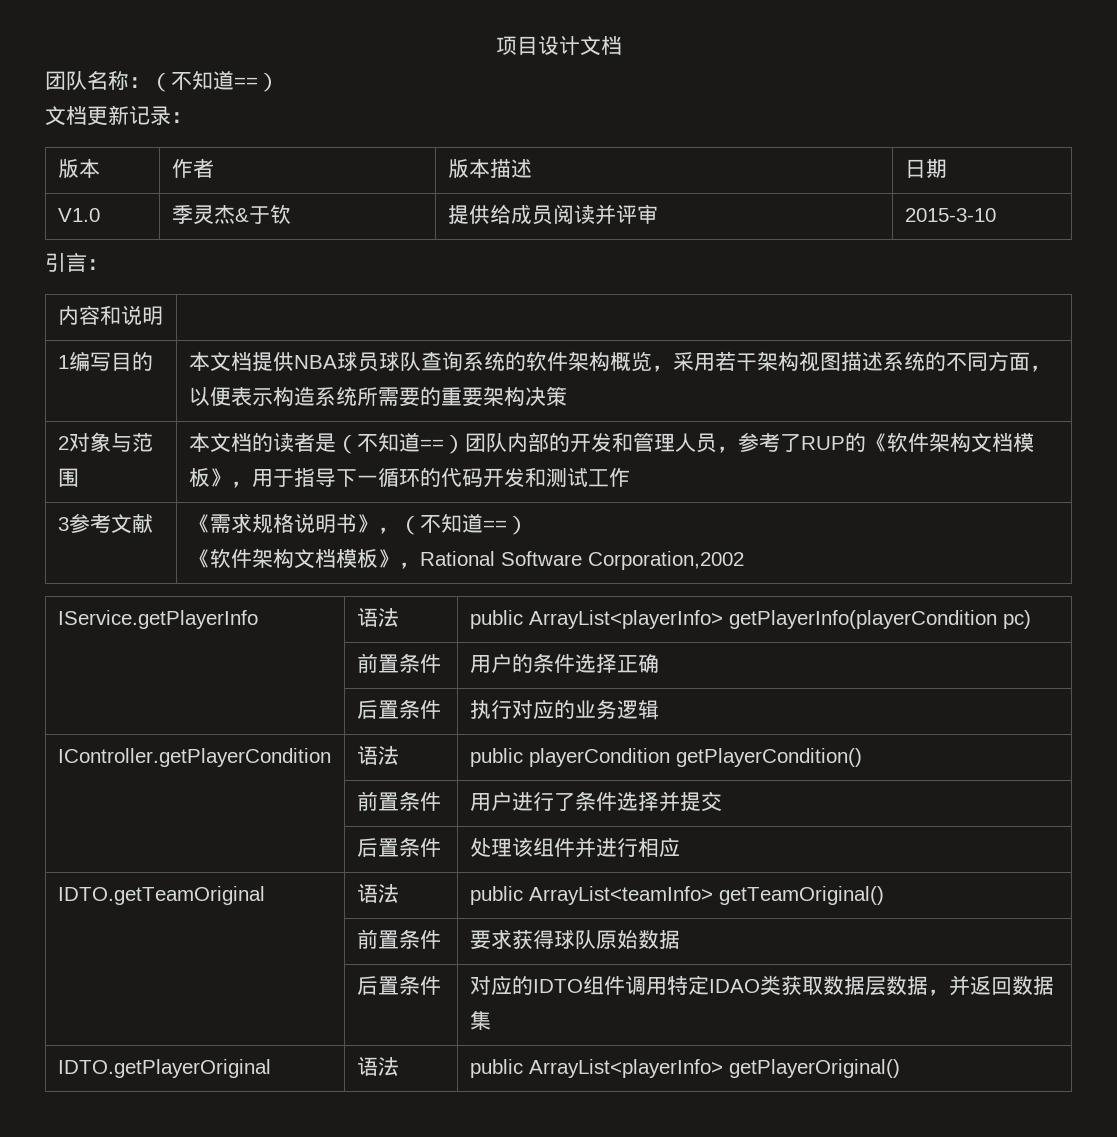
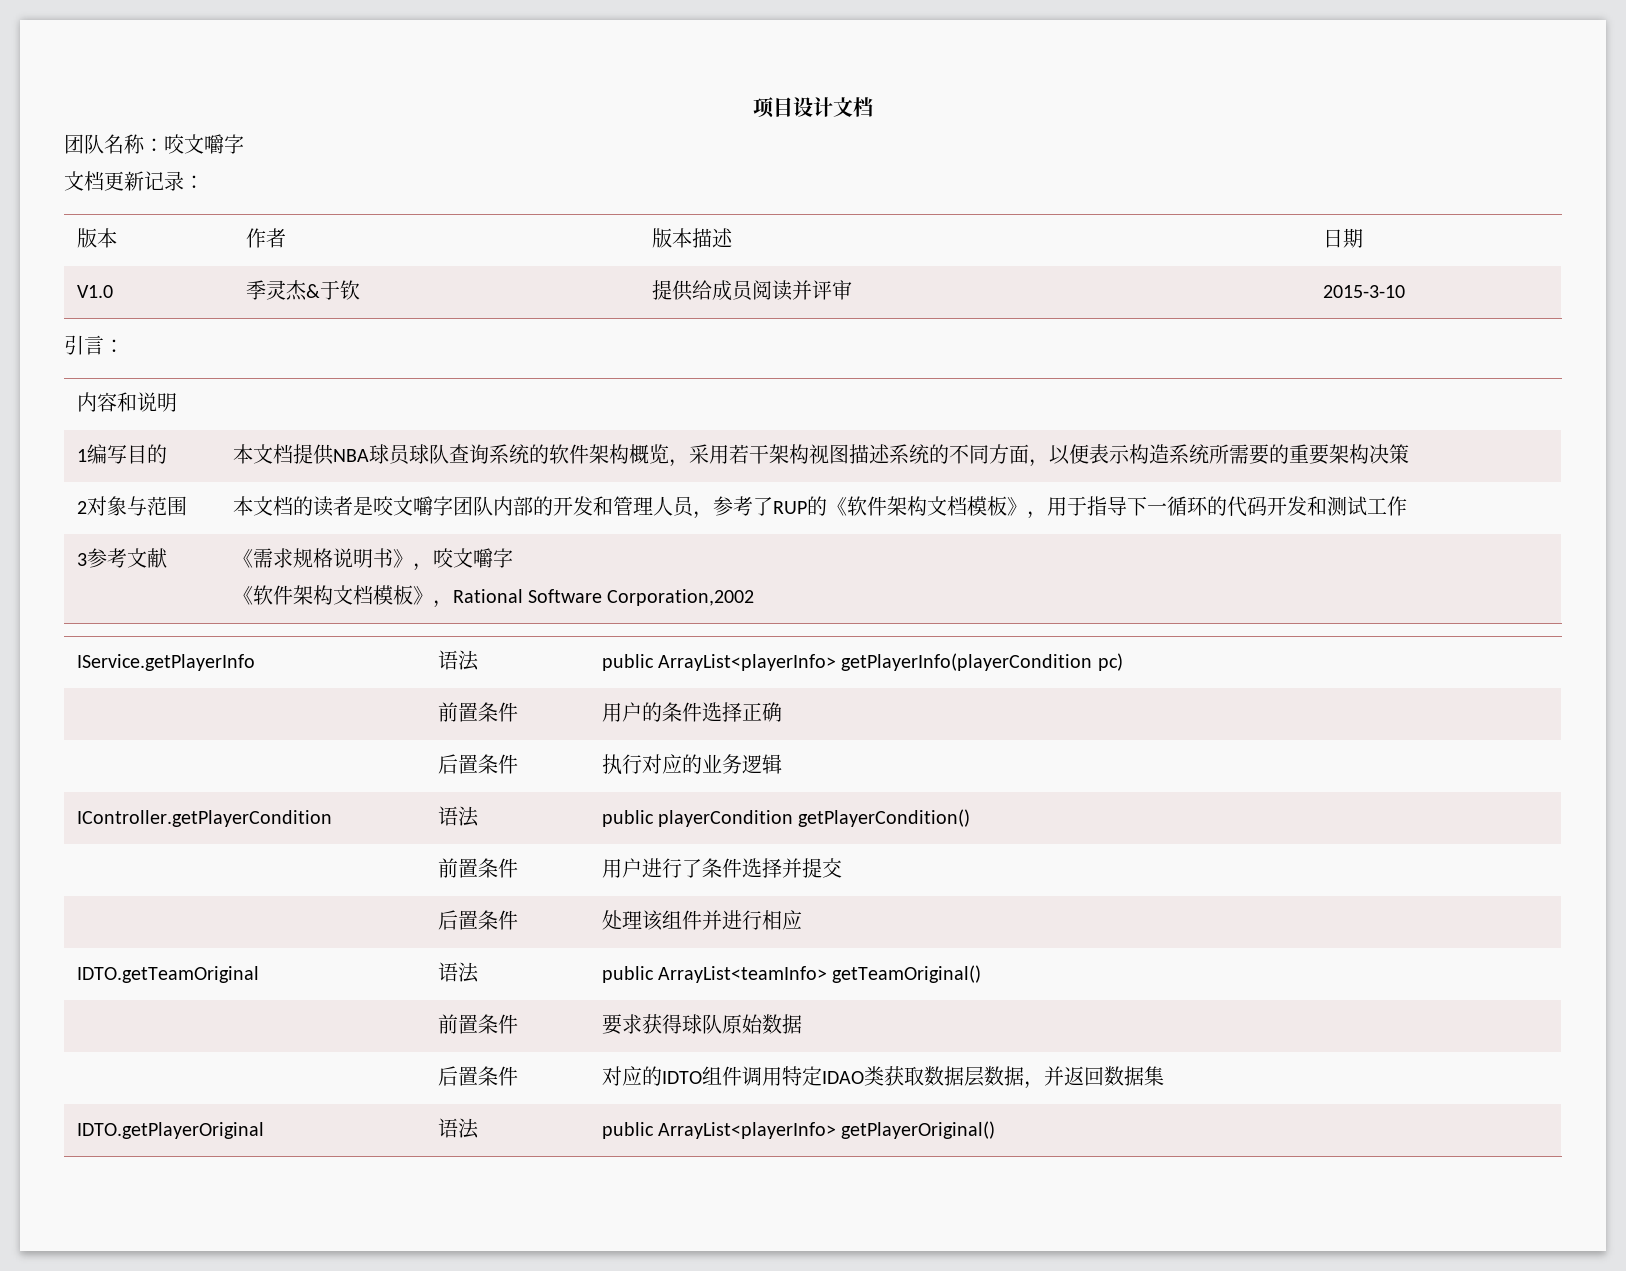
[150,71,279,92] （不知道==） -> [164,134,244,154] 咬文嚼字
[335,433,465,454] （不知道==） -> [372,496,453,516] 咬文嚼字
[398,514,528,535] （不知道==） -> [432,548,513,568] 咬文嚼字

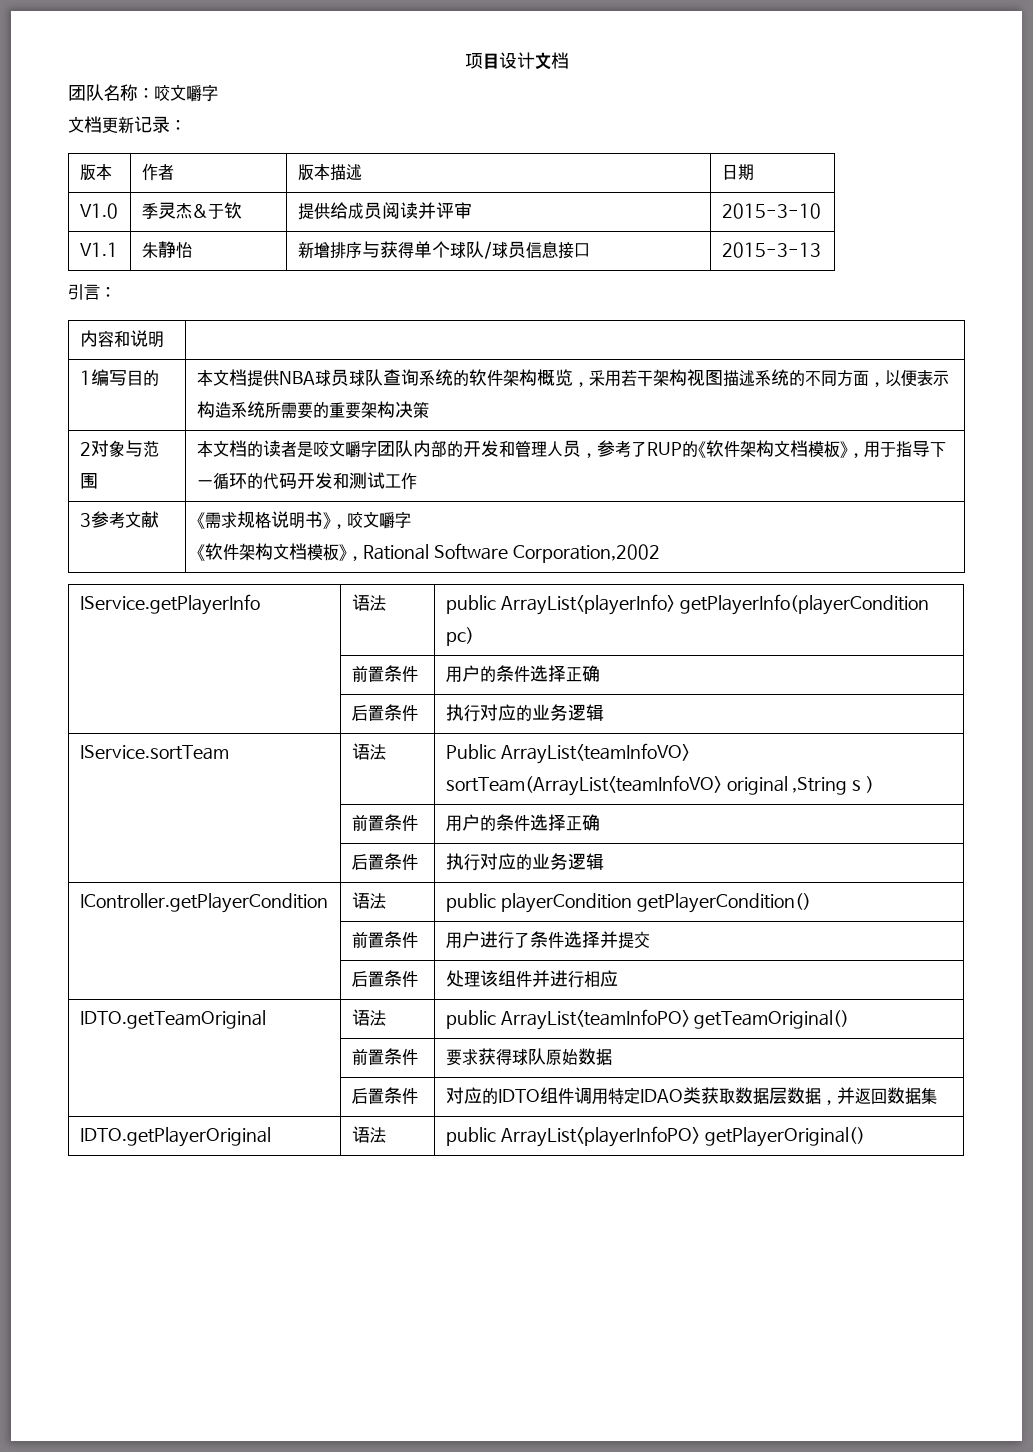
(1405, 291) none -> [79,242,118,257] [141,241,192,259] [297,241,590,259] [721,242,821,258] // V1.1 | 朱静怡 | 新增排序与获得单个球队/球员信息接口 | 2015-3-13
(782, 764) none -> [79,745,229,760] [351,743,386,760] [445,743,690,764] [445,775,875,796] [351,814,418,831] [445,814,600,831] [351,853,418,870] [445,853,604,871] // IService.sortTeam | 语法 | Public ArrayList<teamInfoVO> sortTeam(ArrayList<teamInfoVO> original ,String s ) // | 前置条件 | 用户的条件选择正确 // | 后置条件 | 执行对应的业务逻辑
[658,966,828,983] ArrayList<teamInfo> -> [500,1009,690,1030] ArrayList<teamInfoPO>
[658,1122,837,1139] ArrayList<playerInfo> -> [500,1126,700,1147] ArrayList<playerInfoPO>

